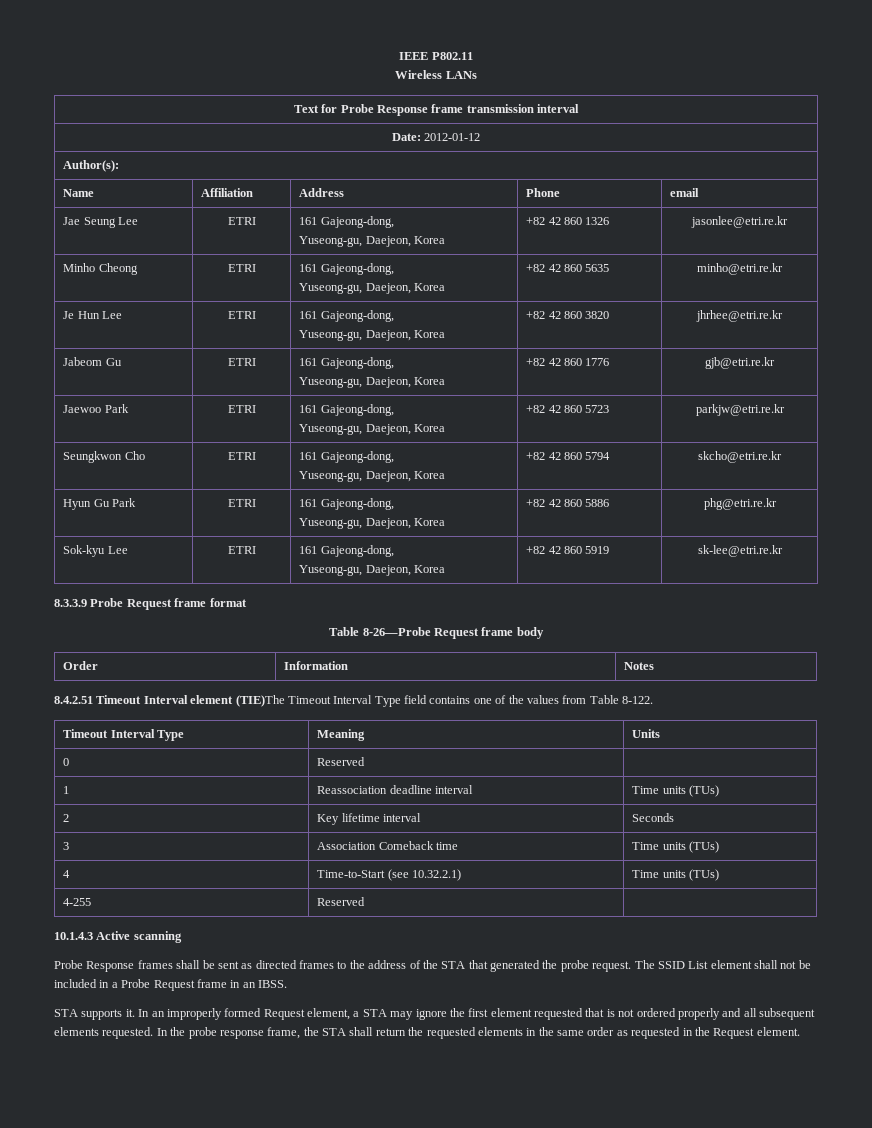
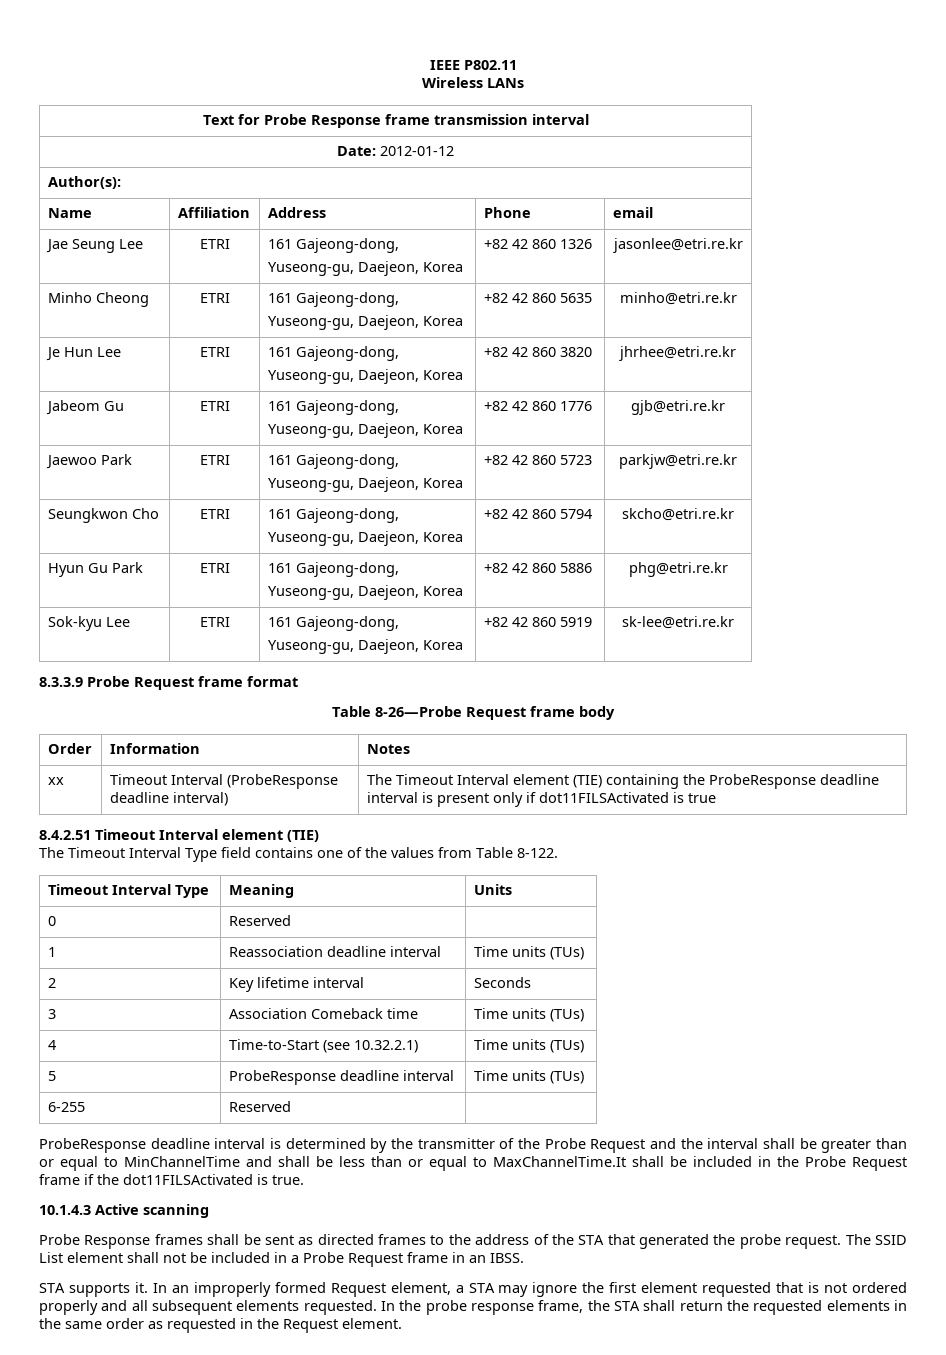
(655, 666) none -> [47,777,64,785] [109,774,338,789] [109,792,228,806] [366,774,879,789] [366,792,716,807] // xx | Timeout Interval (ProbeResponse deadline interval) | The Timeout Interval element (TIE) containing the ProbeResponse deadline interval is present only if dot11FILSActivated is true
[235,695,285,707] (TIE)The -> [287,830,319,842] [39,847,64,858] (TIE) // The
[63,898,92,906] [317,897,366,906] 4-255 | Reserved | -> [47,1071,56,1081] [228,1070,454,1085] [473,1070,584,1084] [47,1102,85,1112] [228,1101,291,1112] [39,1138,907,1153] [39,1156,907,1171] [39,1174,304,1185] 5 | ProbeResponse deadline interval | Time units (TUs) // 6-255 | Reserved | // ProbeResponse deadline interval is determined by the transmitter of the Probe Request and the interval shall be greater than or equal to MinChannelTime and shall be less than or equal to MaxChannelTime.It shall be included in the Probe Request frame if the dot11FILSActivated is true.

